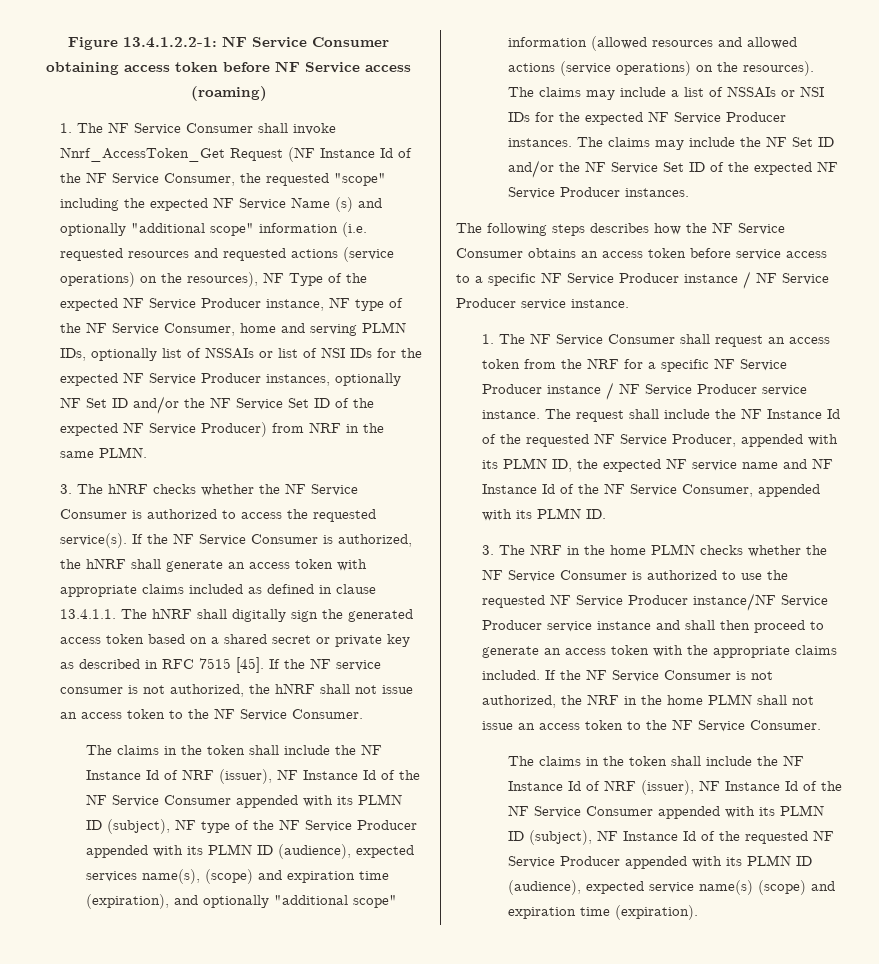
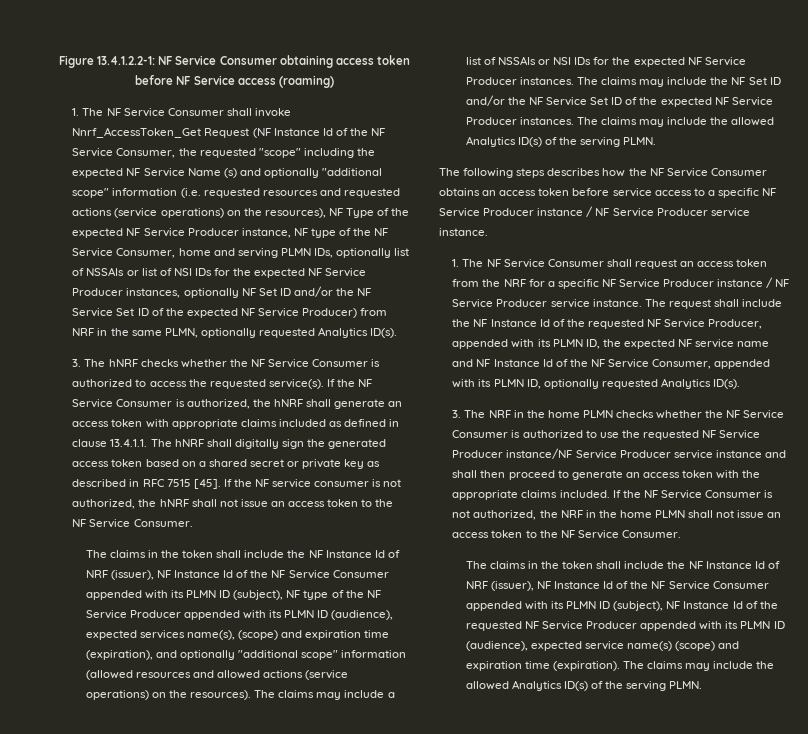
[99,447,148,458] PLMN. -> [164,327,398,338] PLMN, optionally requested Analytics ID(s).
(690, 192) none -> [576,117,775,127] [465,136,657,147] The claims may include the allowed Analytics ID(s) of the serving PLMN.
[586,509,607,519] ID. -> [526,378,741,389] ID, optionally requested Analytics ID(s).
(699, 912) none -> [622,661,775,671] [465,680,703,691] The claims may include the allowed Analytics ID(s) of the serving PLMN.

